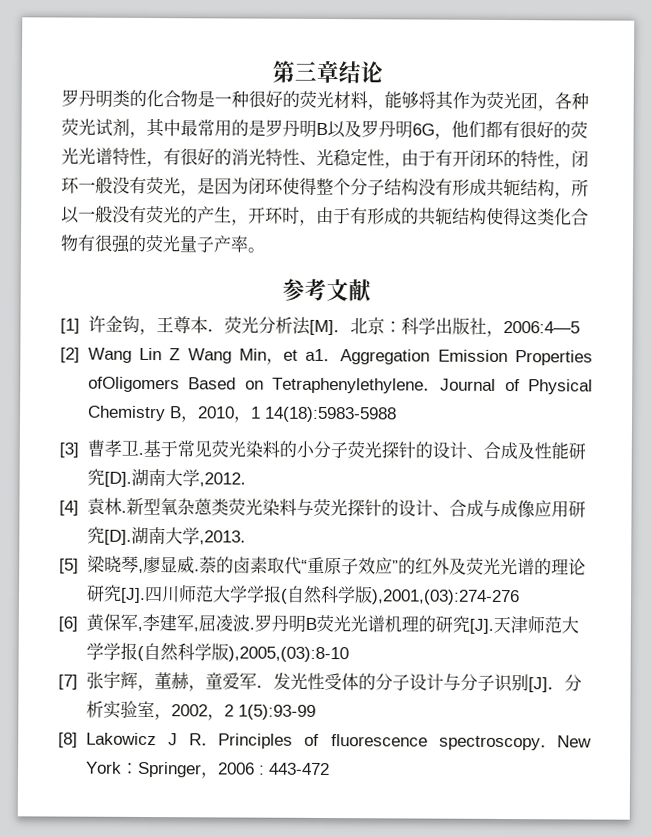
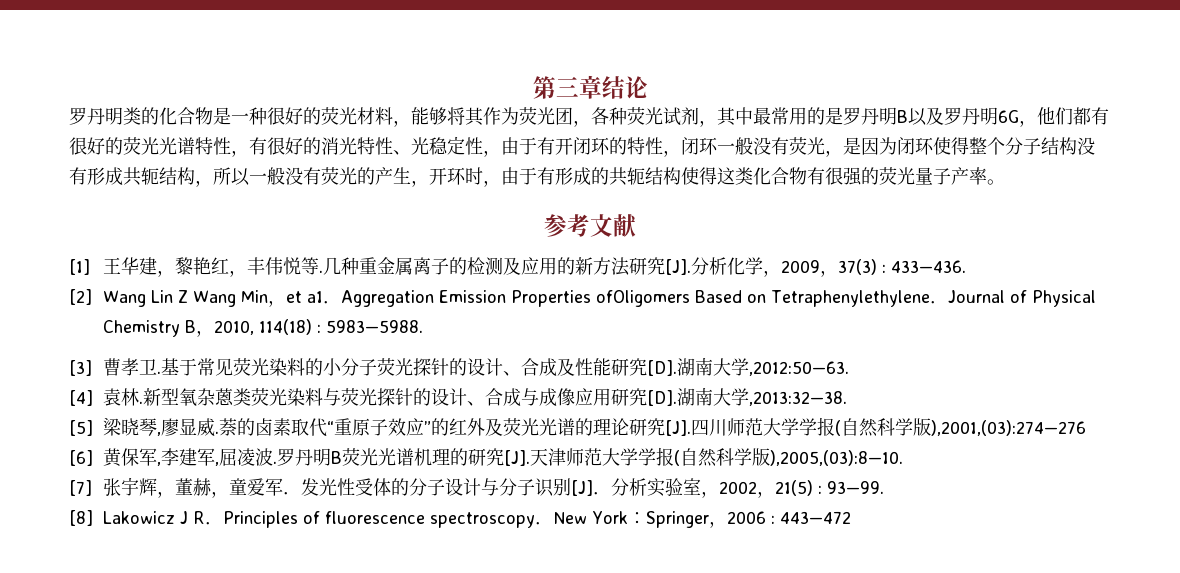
[87,315,580,337] 许金钩，王尊本．荧光分析法[M]．北京：科学出版社，2006:4—5 -> [103,257,967,277] 王华建，黎艳红，丰伟悦等.几种重金属离子的检测及应用的新方法研究[J].分析化学，2009，37(3) : 433—436.
[196,406,397,423] 2010，1 14(18):5983-5988 -> [214,319,424,335] 2010, 114(18) : 5983—5988.
[198,472,246,487] ,2012. -> [749,361,850,376] ,2012:50—63.
[198,530,246,545] ,2013. -> [749,391,848,406] ,2013:32—38.
[370,589,520,606] ),2001,(03):274-276 -> [931,420,1087,436] ),2001,(03):274—276
[227,646,349,663] ),2005,(03):8-10 -> [770,450,904,466] ),2005,(03):8—10.
[223,704,316,720] 2 1(5):93-99 -> [775,480,885,496] 21(5) : 93—99.
[268,762,330,776] 443-472 -> [780,511,852,524] 443—472

